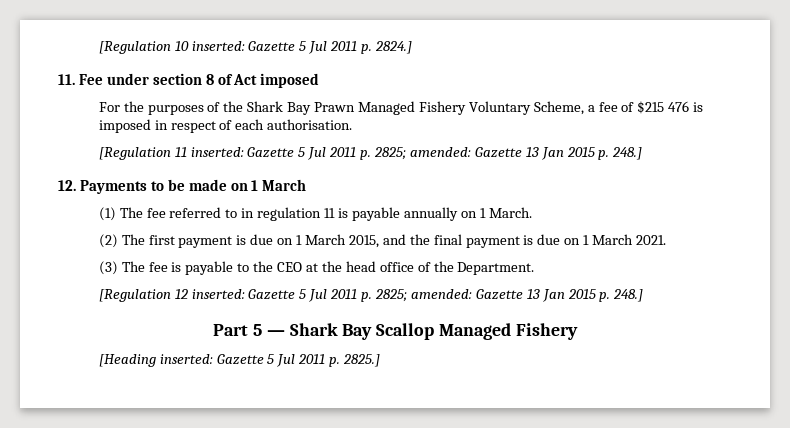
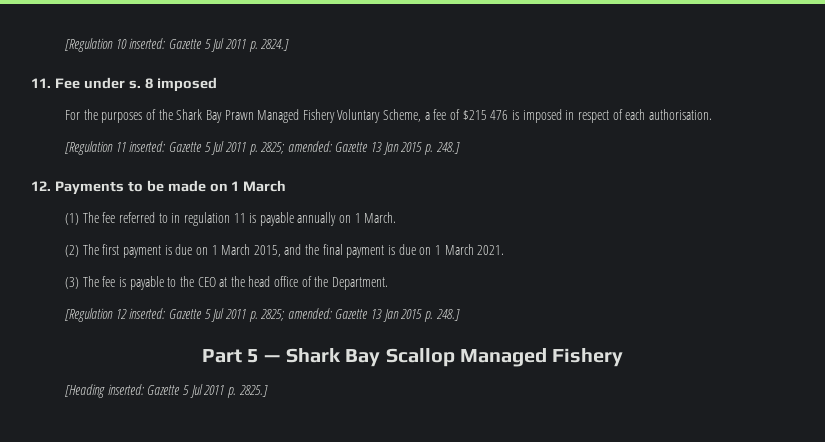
[152,73,258,85] section 8 of Act -> [128,78,153,89] s. 8

